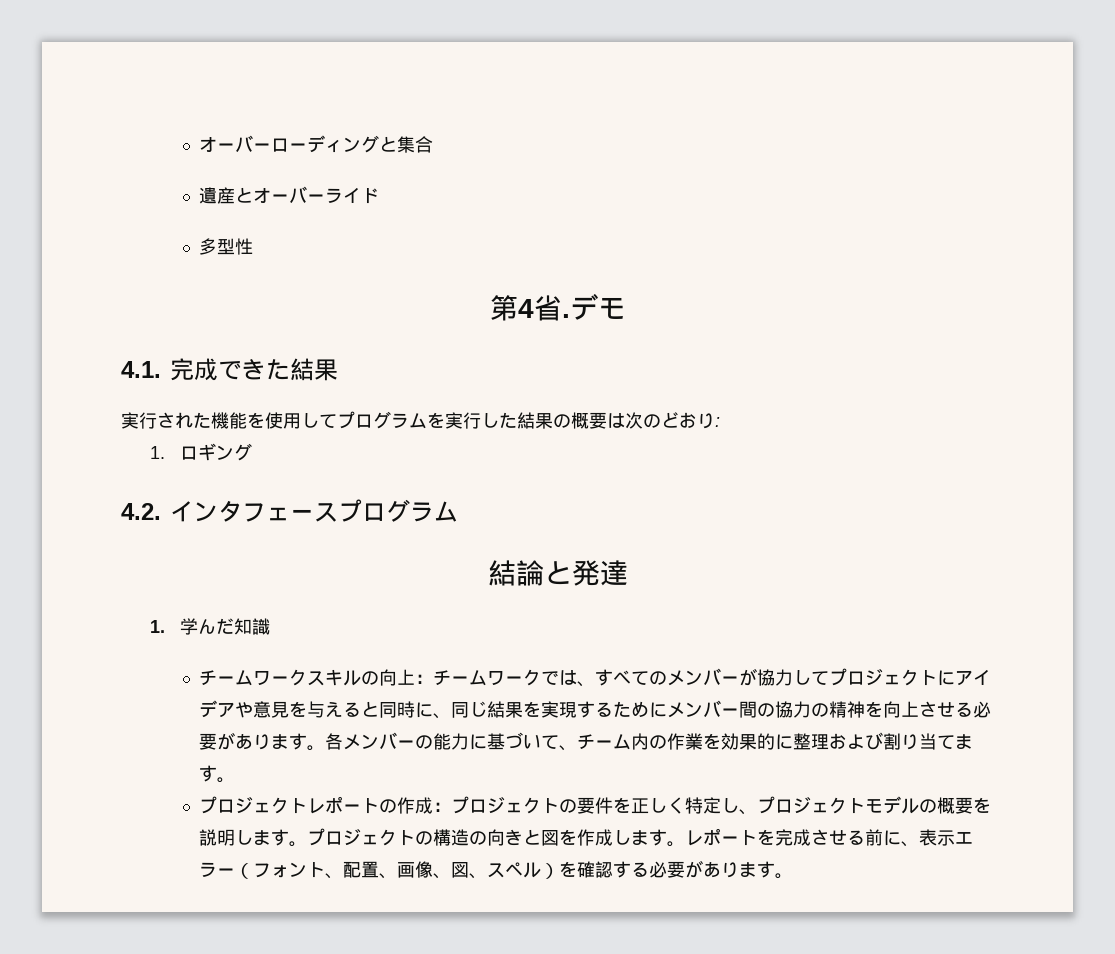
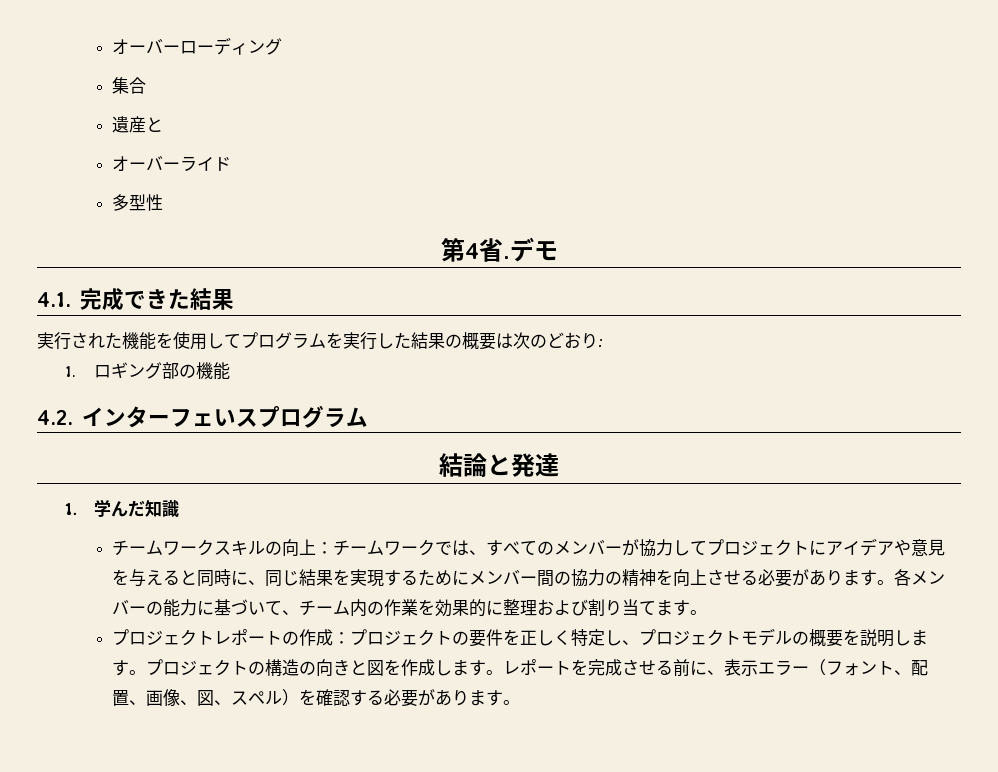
[379,136,398,152] と -> (283, 46) //
(254, 195) none -> (164, 124) //
(252, 452) none -> [161,362,230,380] 部の機能
[242,503,314,522] フェー -> [147,409,236,427] ーフェい

